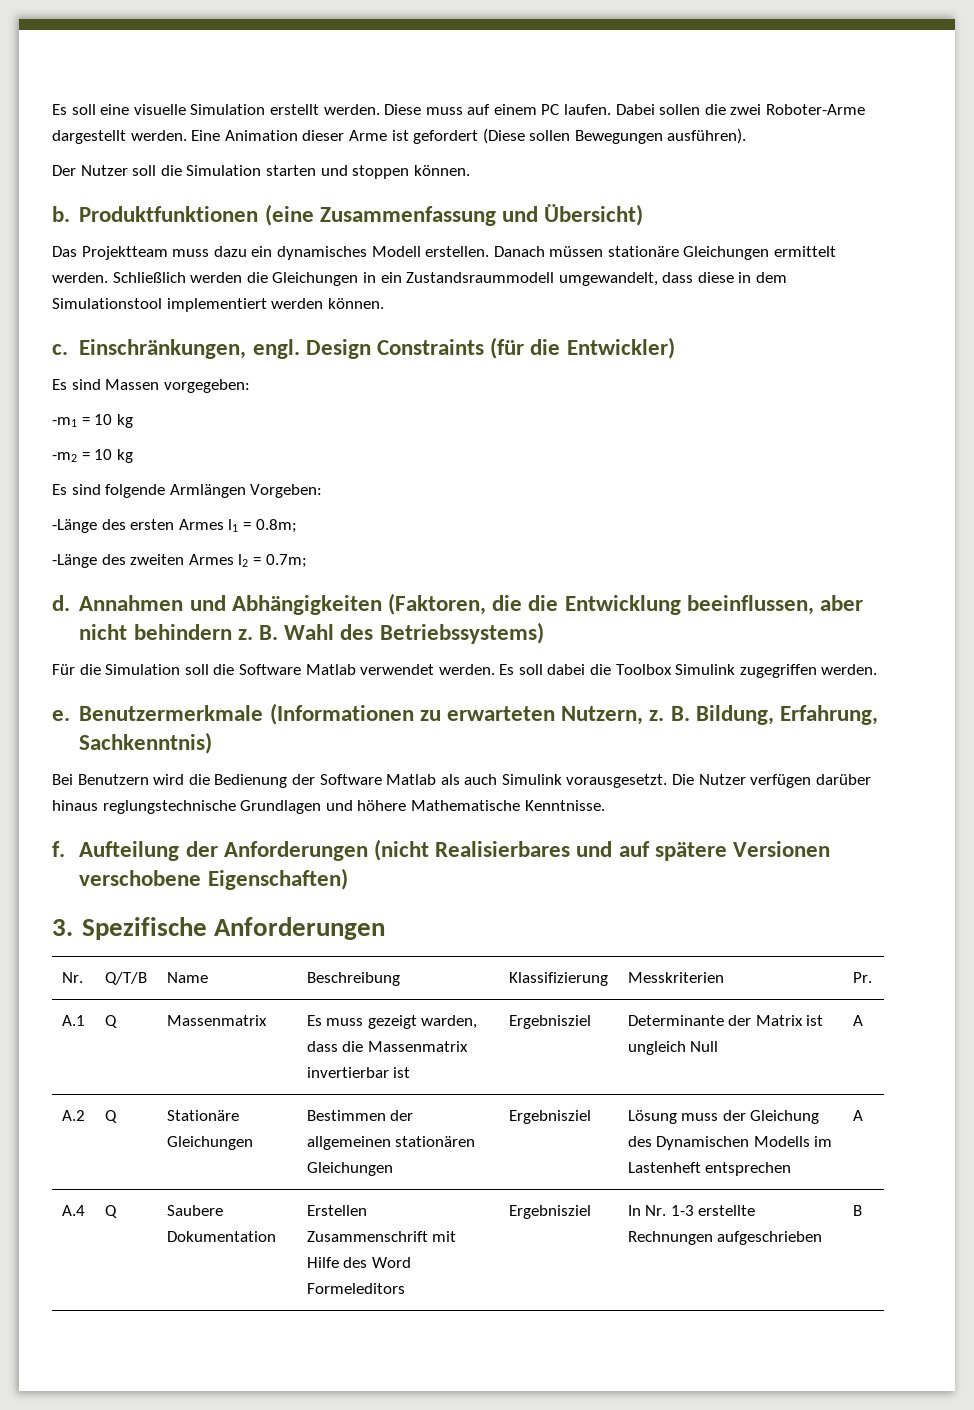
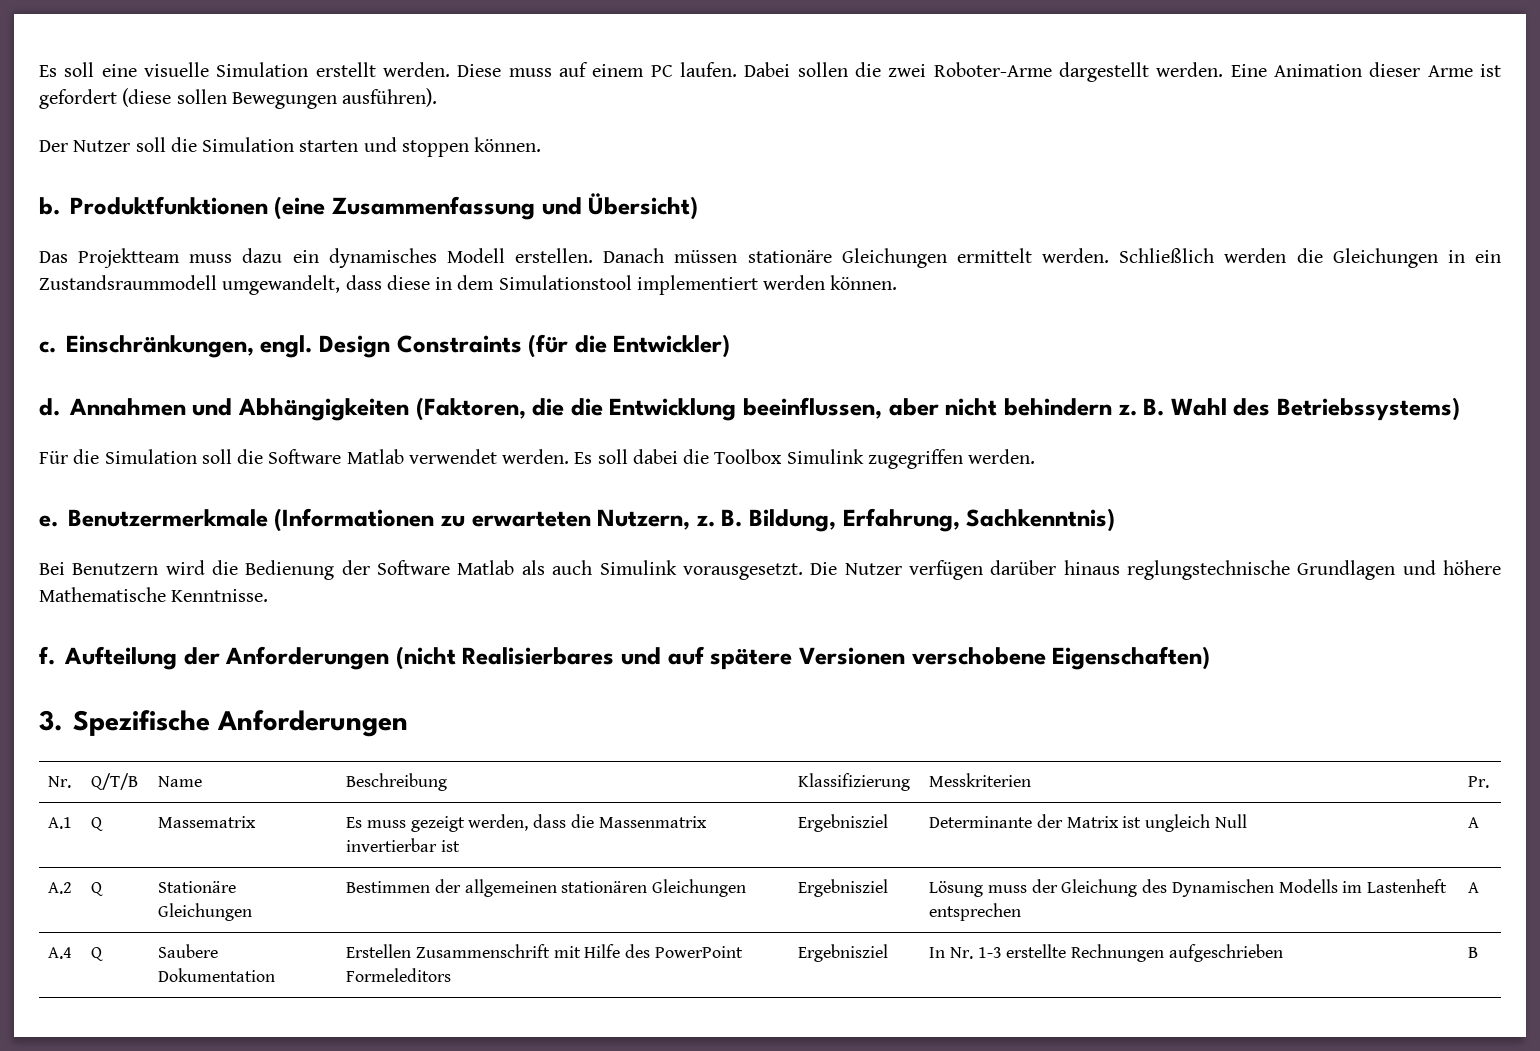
[482,128,525,144] (Diese -> [122,88,172,107] (diese
[52,379,250,393] [52,414,133,428] [52,449,133,463] [52,484,323,498] [52,519,297,533] [52,554,307,568] // Es sind Massen vorgegeben: // -m1 = 10 kg // -m2 = 10 kg // Es sind folgende Armlängen Vorgeben: // -Länge des ersten Armes l1 = 0.8m; // -Länge des zweiten Armes l2 = 0.7m; -> (731, 346) none
[166,1015,267,1026] Massenmatrix -> [158,816,257,828] Massematrix
[421,1015,478,1029] warden, -> [468,814,529,831] werden,
[371,1257,411,1268] Word -> [654,946,743,958] PowerPoint

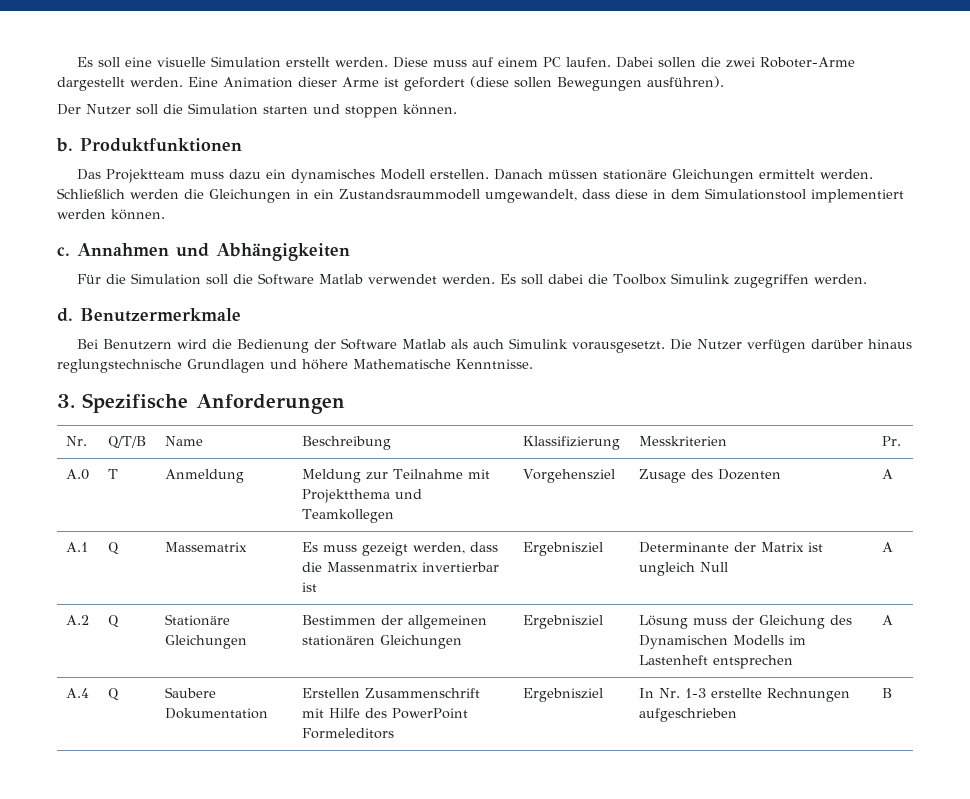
[274,193,699,220] (eine Zusammenfassung und Übersicht) -> (243, 145) none
[65,334,731,358] [39,397,1460,421] Einschränkungen, engl. Design Constraints (für die Entwickler) // d. Annahmen und Abhängigkeiten (Faktoren, die die Entwicklung beeinflussen, aber nicht behindern z. B. Wahl des Betriebssystems) -> [77,243,351,261] Annahmen und Abhängigkeiten
[39,515,58,527] e. -> [57,308,73,322] d.
[274,508,1116,532] (Informationen zu erwarteten Nutzern, z. B. Bildung, Erfahrung, Sachkenntnis) -> (242, 315) none
[39,646,1211,670] // f. Aufteilung der Anforderungen (nicht Realisierbares und auf spätere Versionen verschobene Eigenschaften) -> (533, 364) none
(1490, 782) none -> [66,469,90,480] [108,469,119,479] [165,469,245,483] [302,469,491,483] [302,489,423,503] [302,509,395,523] [523,469,616,483] [639,469,782,483] [882,469,894,479] // A.0 | T | Anmeldung | Meldung zur Teilnahme mit Projektthema und Teamkollegen | Vorgehensziel | Zusage des Dozenten | A

